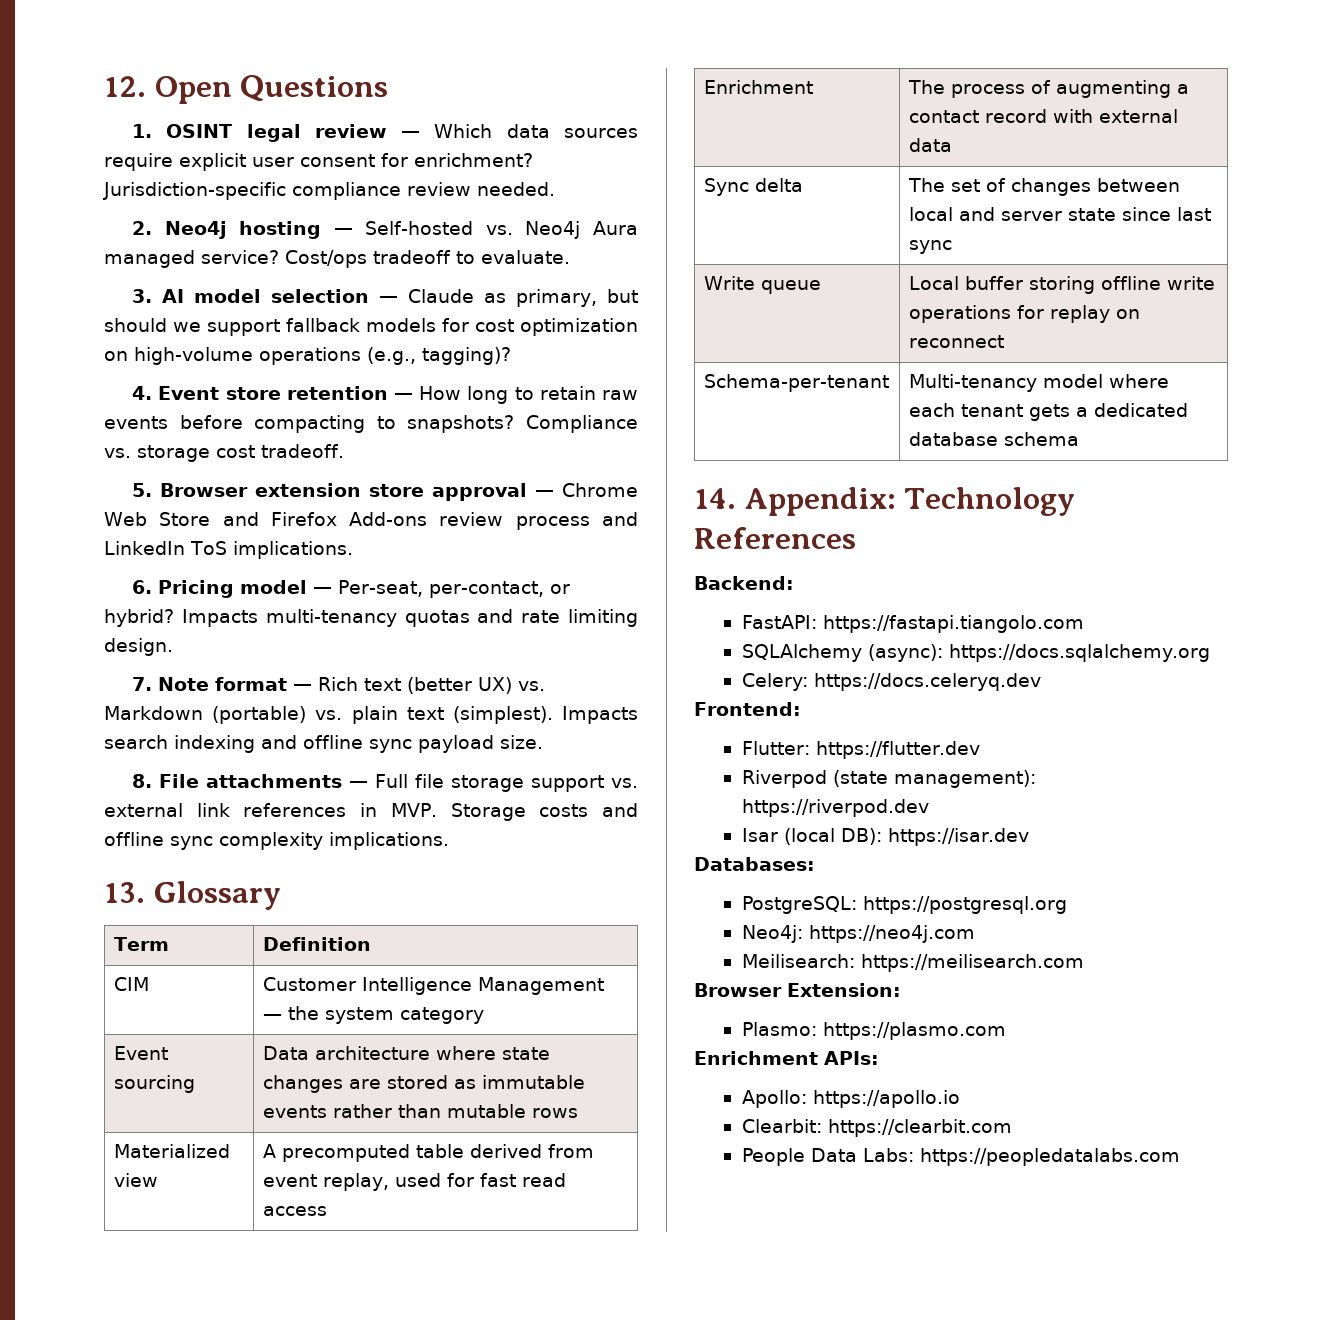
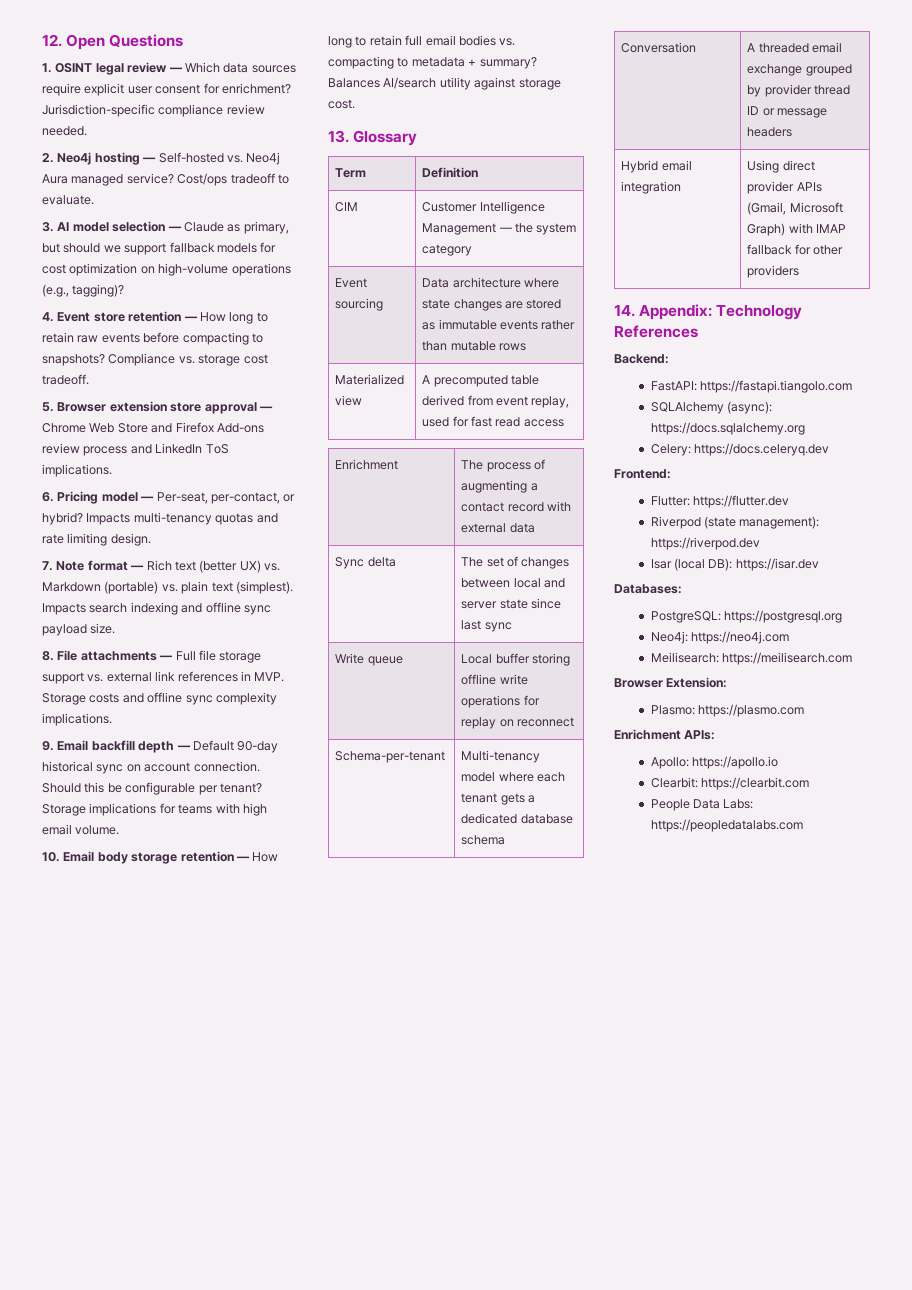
(449, 841) none -> [42,740,279,753] [42,761,260,774] [42,782,262,795] [42,803,267,816] [42,824,120,835] [42,851,279,864] [328,35,516,48] [328,56,537,69] [328,77,561,90] [328,99,355,109] // 9. Email backfill depth — Default 90-day historical sync on account connection. Should this be configurable per tenant? Storage implications for teams with high email volume. // 10. Email body storage retention — How long to retain full email bodies vs. compacting to metadata + summary? Balances AI/search utility against storage cost.
(1079, 439) none -> [621,42,697,53] [747,42,842,53] [747,64,852,76] [747,84,850,97] [747,106,827,118] [747,127,793,137] [621,160,692,173] [621,181,682,194] [747,160,815,173] [747,181,822,194] [747,202,843,215] [747,223,846,236] [747,244,843,255] [747,265,800,278] // Conversation | A threaded email exchange grouped by provider thread ID or message headers // Hybrid email integration | Using direct provider APIs (Gmail, Microsoft Graph) with IMAP fallback for other providers

